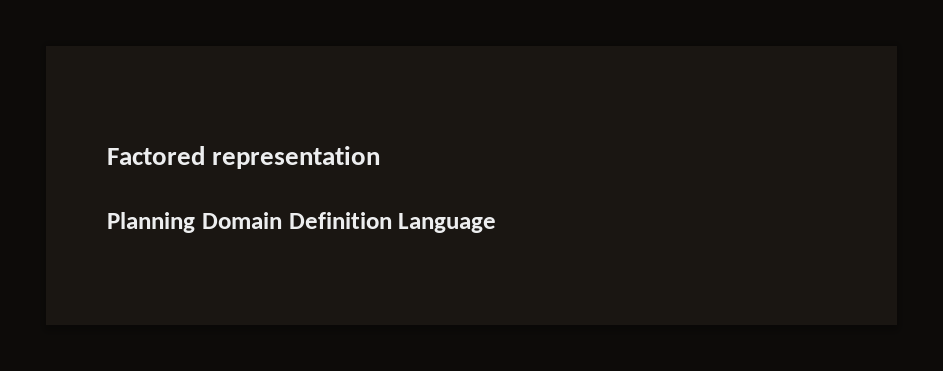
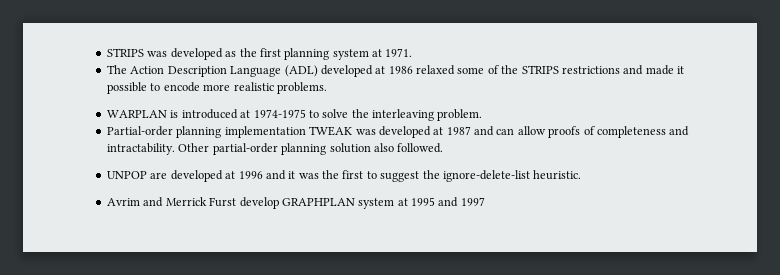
[107,146,381,169] [107,212,497,233] Factored representation // Planning Domain Definition Language -> [107,48,413,60] [107,65,685,77] [107,82,327,94] [107,109,483,121] [107,126,690,138] [107,143,444,155] [107,170,582,182] [107,197,485,209] STRIPS was developed as the first planning system at 1971. // The Action Description Language (ADL) developed at 1986 relaxed some of the STRIPS restrictions and made it possible to encode more realistic problems. // WARPLAN is introduced at 1974-1975 to solve the interleaving problem. // Partial-order planning implementation TWEAK was developed at 1987 and can allow proofs of completeness and intractability. Other partial-order planning solution also followed. // UNPOP are developed at 1996 and it was the first to suggest the ignore-delete-list heuristic. // Avrim and Merrick Furst develop GRAPHPLAN system at 1995 and 1997

